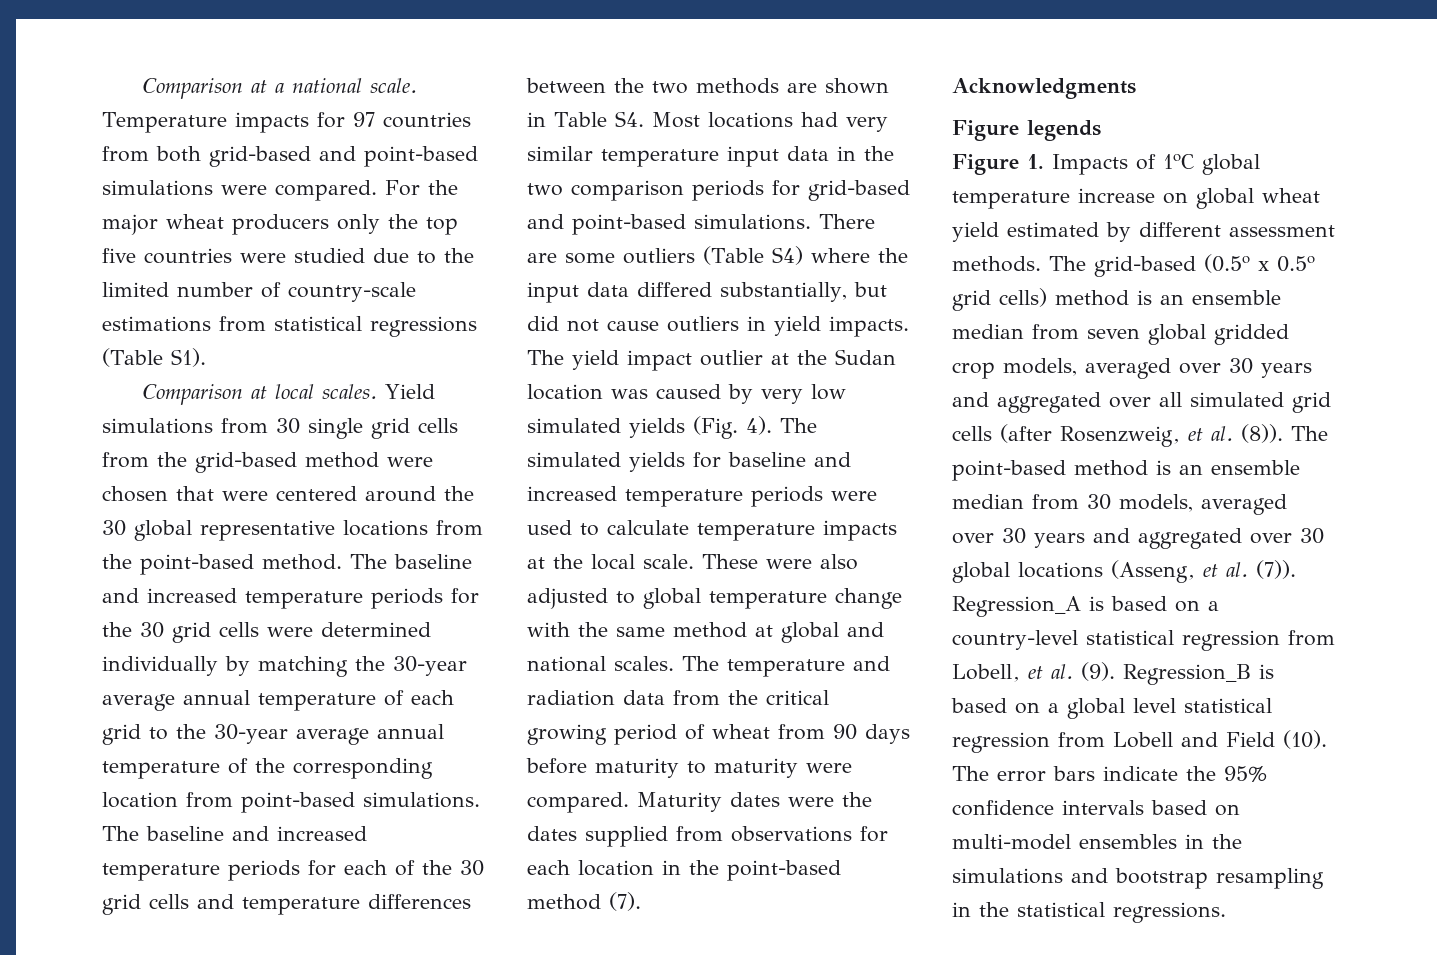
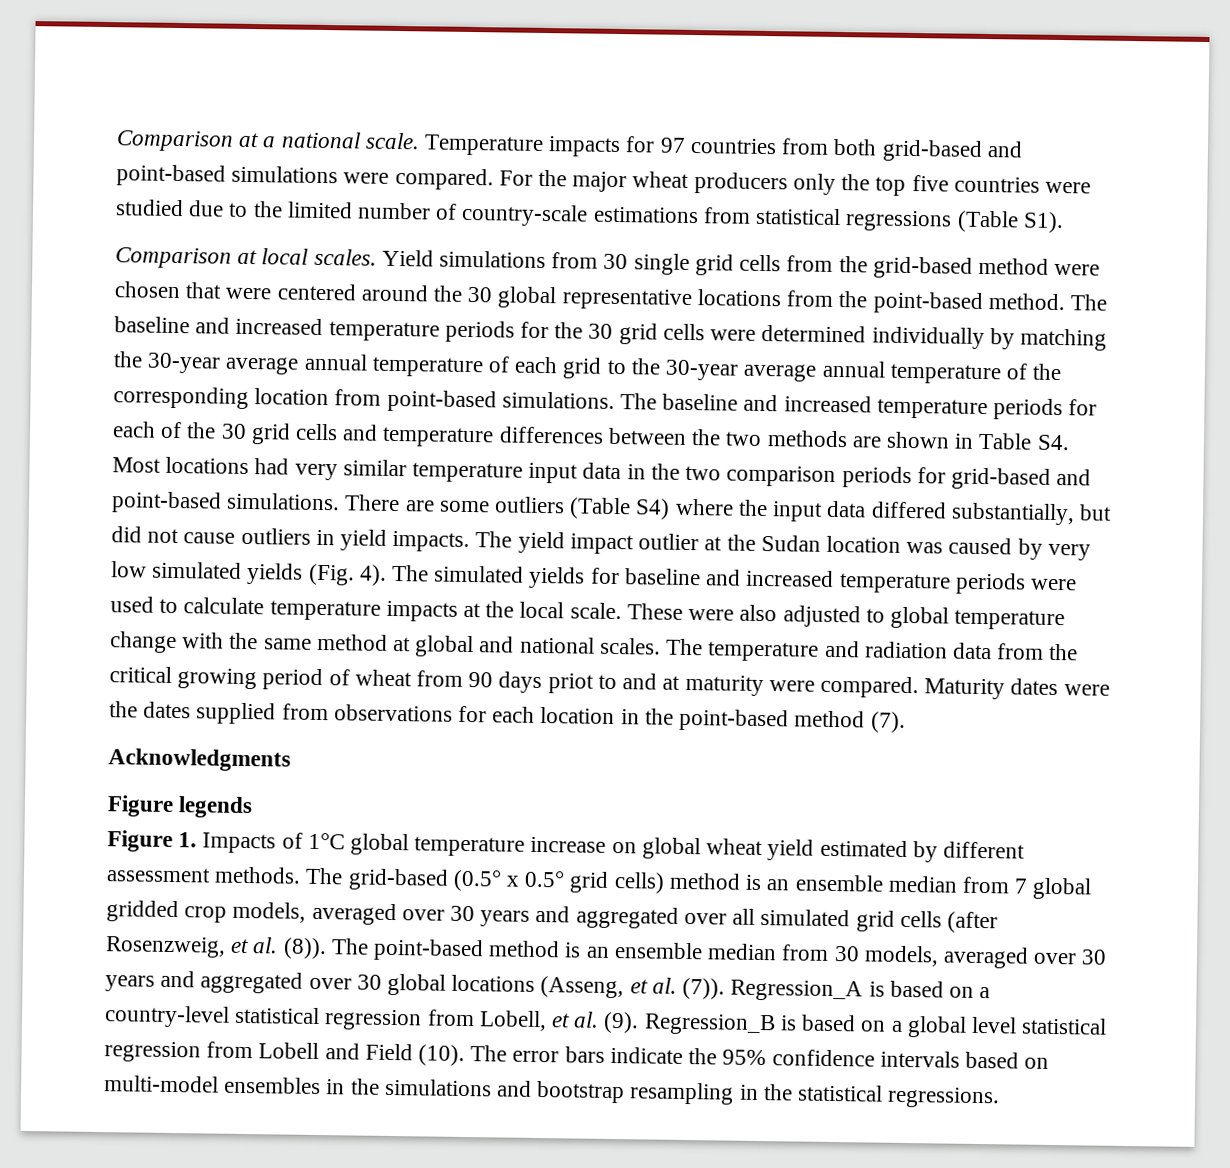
[526,758,706,778] before maturity to -> [547,673,681,694] priot to and at
[1163,154,1194,169] 1oC -> [307,832,345,850] 1°C
[1204,254,1315,273] (0.5o x 0.5o -> [452,869,566,892] (0.5° x 0.5°
[1087,328,1140,339] seven -> [1014,878,1029,894] 7

